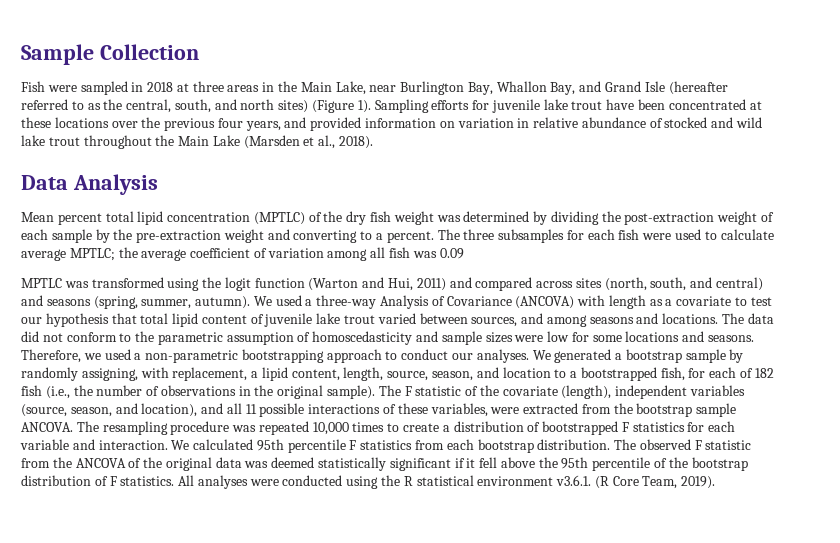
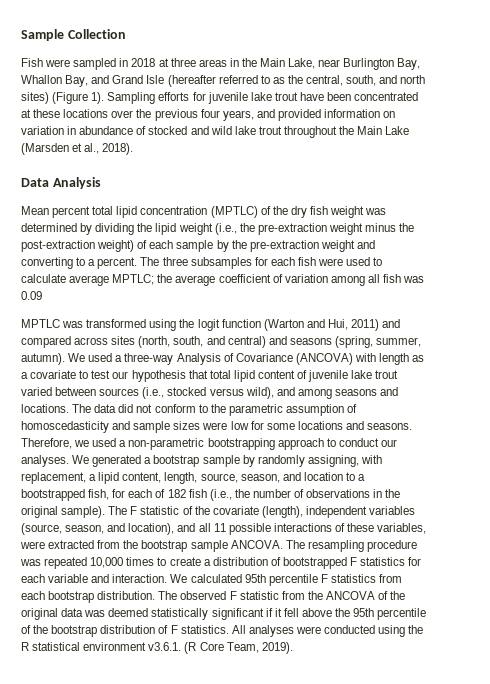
[533,117,579,128] relative -> (77, 130) none
[624,211,758,225] post-extraction weight -> [155,223,415,235] [21,240,135,252] lipid weight (i.e., the pre-extraction weight minus the post-extraction weight)
[471,317,518,327] sources, -> [99,387,274,399] sources (i.e., stocked versus wild),

